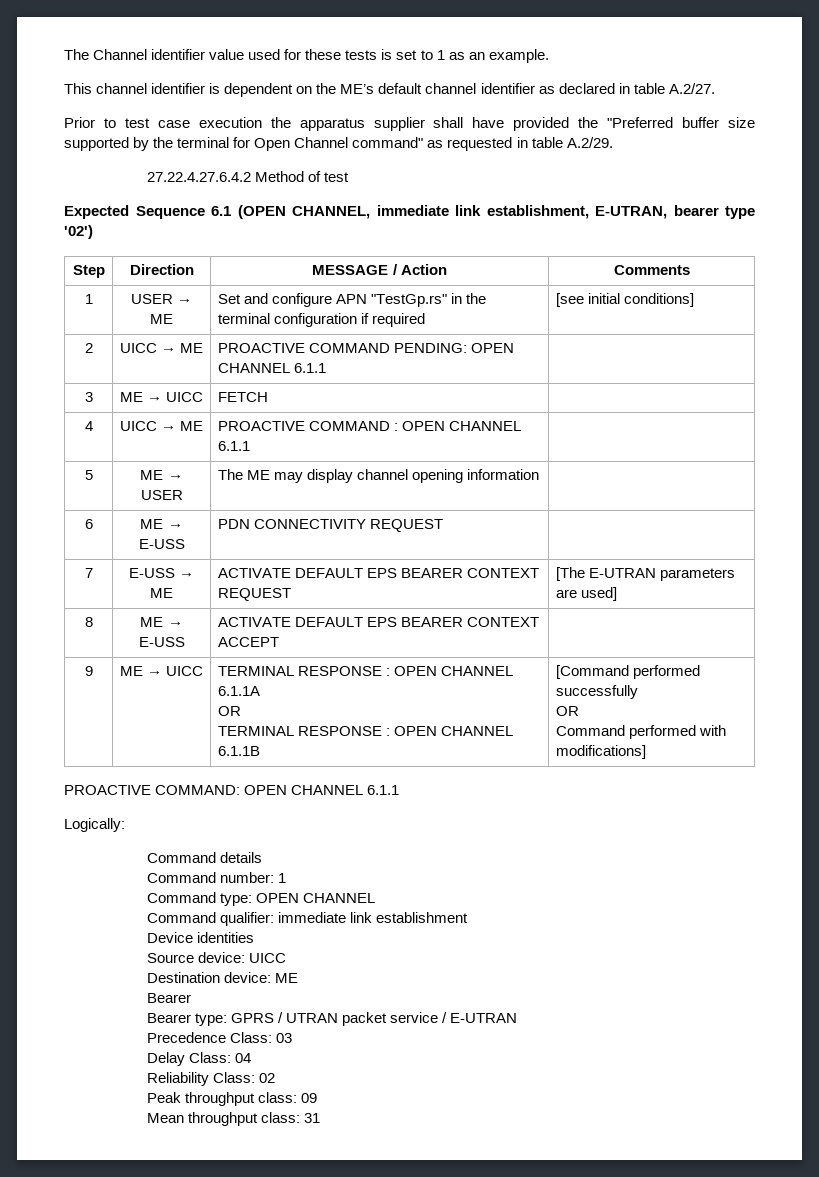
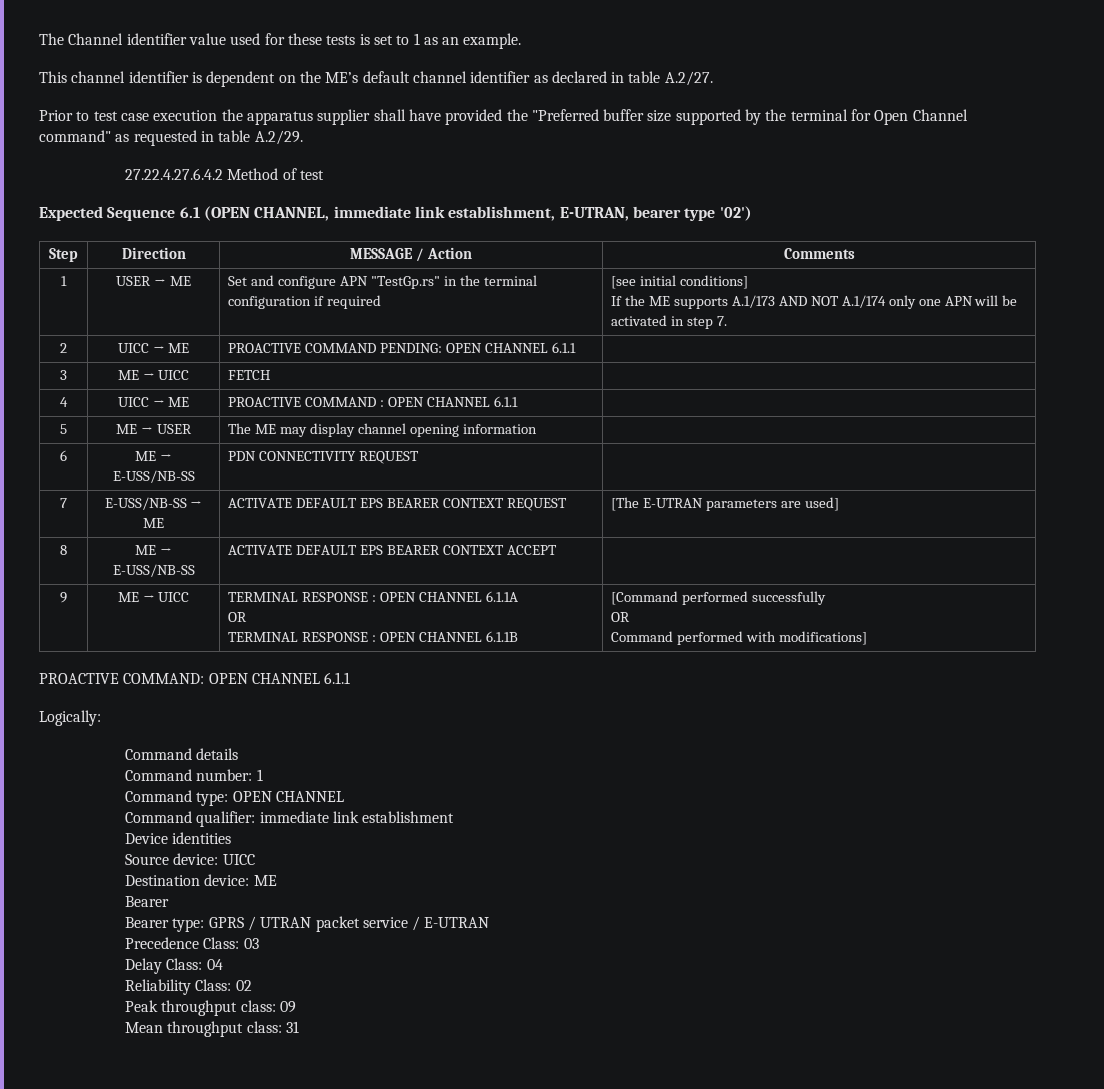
(694, 300) none -> [611,295,1018,309] [611,315,728,329] // If the ME supports A.1/173 AND NOT A.1/174 only one APN will be activated in step 7.
[138,539,185,549] E-USS -> [112,470,195,483] E-USS/NB-SS
[128,568,175,578] E-USS -> [104,497,187,510] E-USS/NB-SS
[138,637,185,647] E-USS -> [112,564,195,577] E-USS/NB-SS

